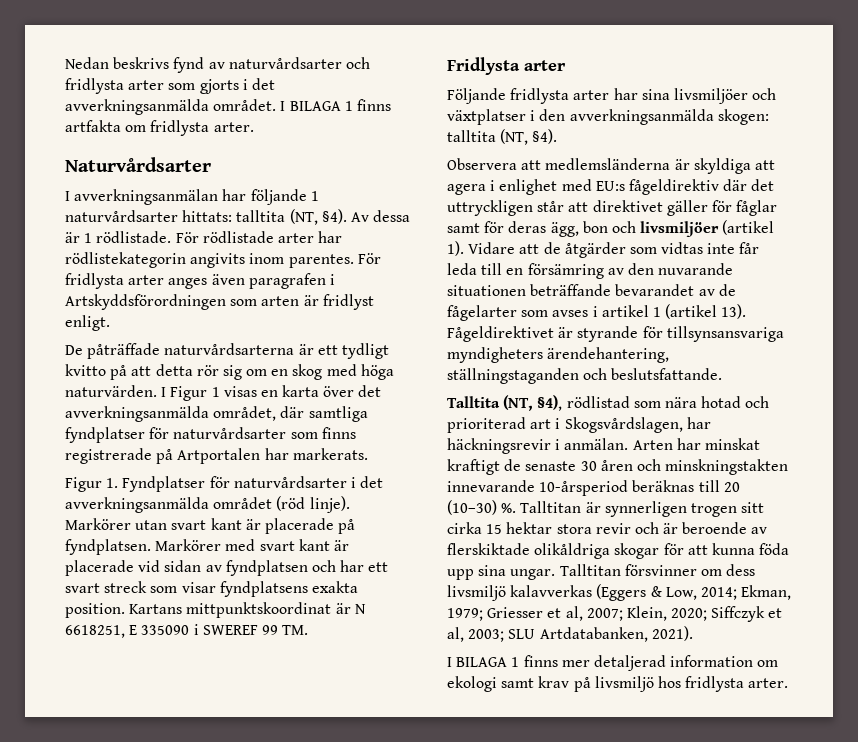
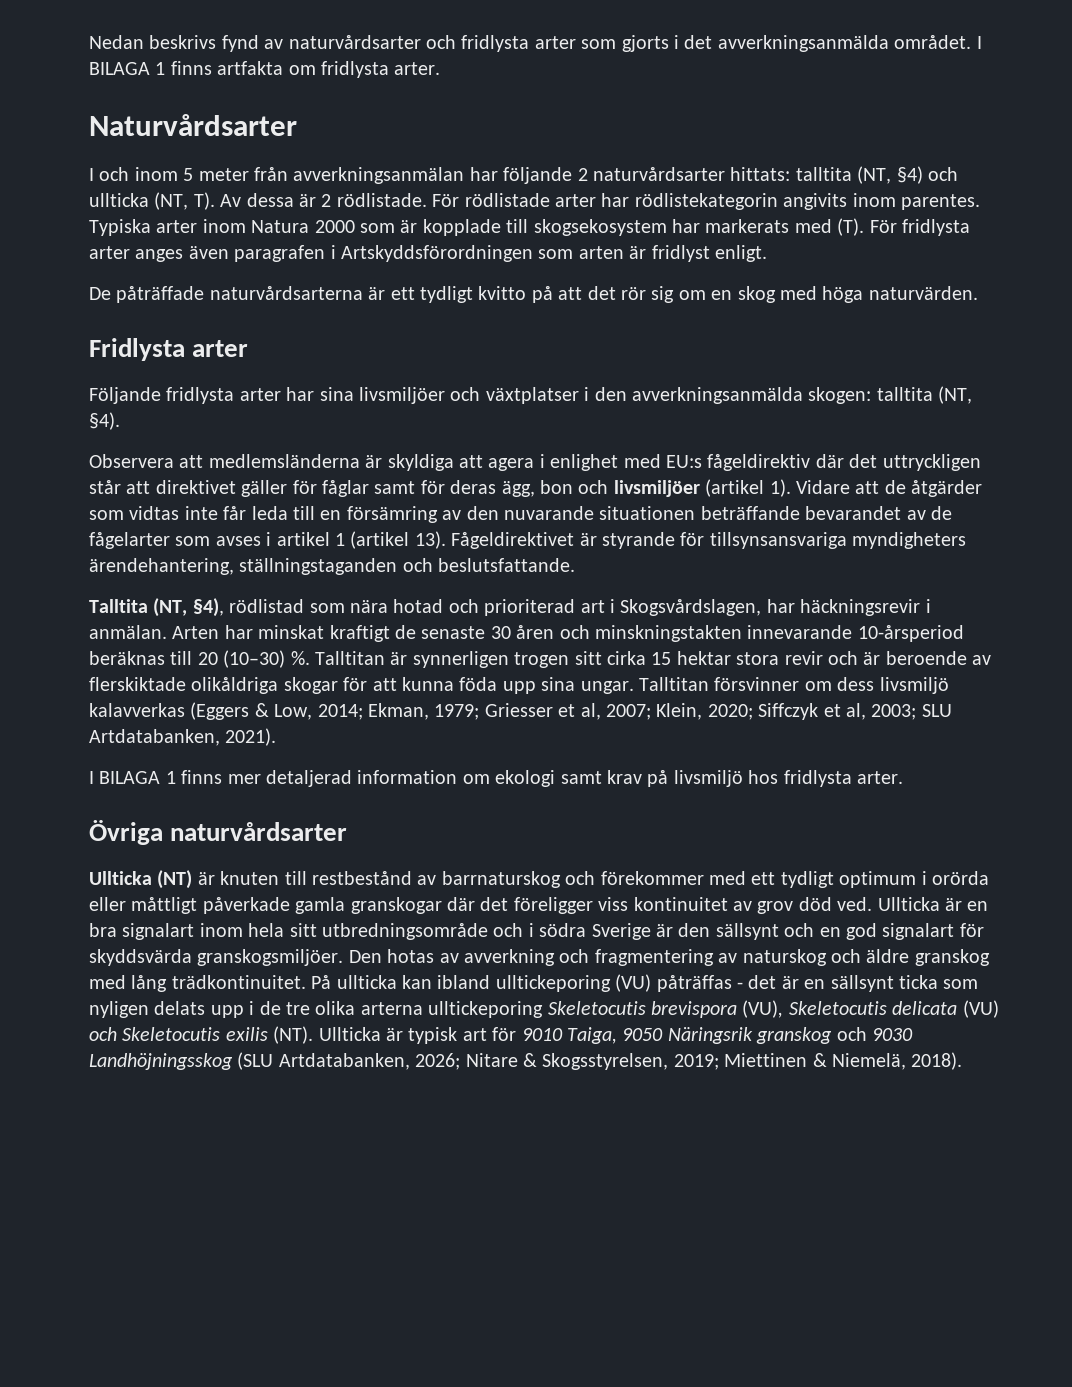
(70, 196) none -> [99,167,288,181] och inom 5 meter från
[310,191,319,201] 1 -> [577,168,588,181] 2
[321,209,347,224] §4). -> [896,166,958,184] [89,192,215,210] §4) och ullticka (NT, T).
[84,233,93,243] 1 -> [321,194,332,207] 2
(354, 261) none -> [89,218,865,236] Typiska arter inom Natura 2000 som är kopplade till skogsekosystem har markerats med (T).
[155,364,193,376] detta -> [587,286,616,300] det
[161,385,382,401] [65,406,368,422] [65,427,356,443] [65,448,368,464] [65,476,384,492] [65,496,350,513] [65,518,356,534] [65,539,349,555] [65,560,389,576] [65,581,358,597] [65,602,366,618] [65,624,309,638] I Figur 1 visas en karta över det avverkningsanmälda området, där samtliga fyndplatser för naturvårdsarter som finns registrerade på Artportalen har markerats. // Figur 1. Fyndplatser för naturvårdsarter i det avverkningsanmälda området (röd linje). Markörer utan svart kant är placerade på fyndplatsen. Markörer med svart kant är placerade vid sidan av fyndplatsen och har ett svart streck som visar fyndplatsens exakta position. Kartans mittpunktskoordinat är N 6618251, E 335090 i SWEREF 99 TM. -> (978, 293) none
(789, 683) none -> [89,820,348,845] [89,870,989,889] [89,897,989,914] [89,923,984,940] [89,949,990,966] [89,974,979,992] [89,1000,999,1018] [89,1026,913,1044] [89,1052,963,1070] // Övriga naturvårdsarter // Ullticka (NT) är knuten till restbestånd av barrnaturskog och förekommer med ett tydligt optimum i orörda eller måttligt påverkade gamla granskogar där det föreligger viss kontinuitet av grov död ved. Ullticka är en bra signalart inom hela sitt utbredningsområde och i södra Sverige är den sällsynt och en god signalart för skyddsvärda granskogsmiljöer. Den hotas av avverkning och fragmentering av naturskog och äldre granskog med lång trädkontinuitet. På ullticka kan ibland ulltickeporing (VU) påträffas - det är en sällsynt ticka som nyligen delats upp i de tre olika arterna ulltickeporing Skeletocutis brevispora (VU), Skeletocutis delicata (VU) och Skeletocutis exilis (NT). Ullticka är typisk art för 9010 Taiga, 9050 Näringsrik granskog och 9030 Landhöjningsskog (SLU Artdatabanken, 2026; Nitare & Skogsstyrelsen, 2019; Miettinen & Niemelä, 2018).

